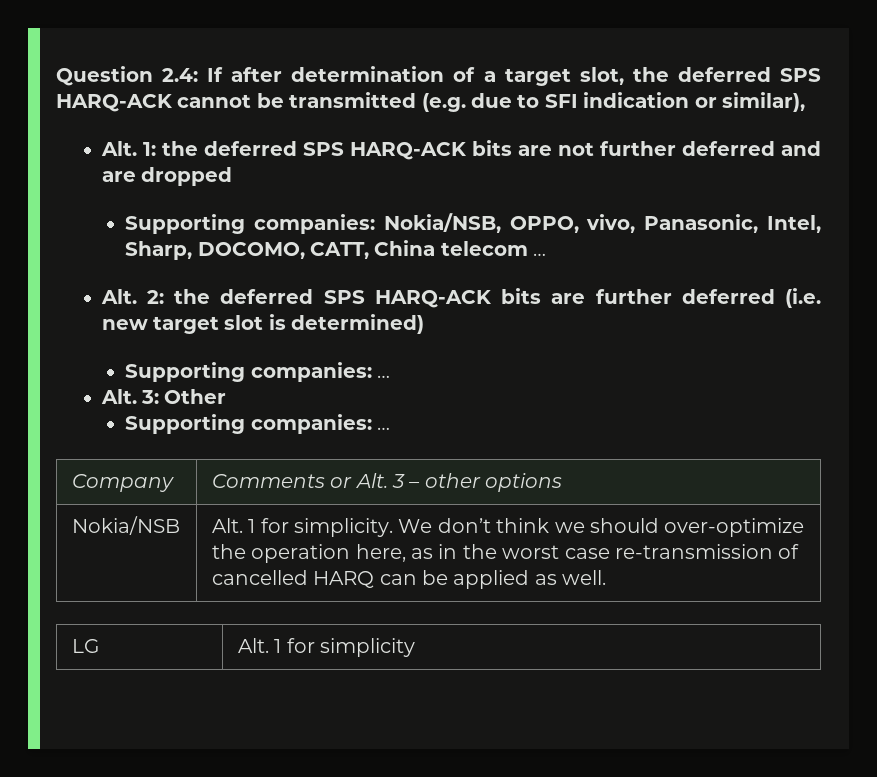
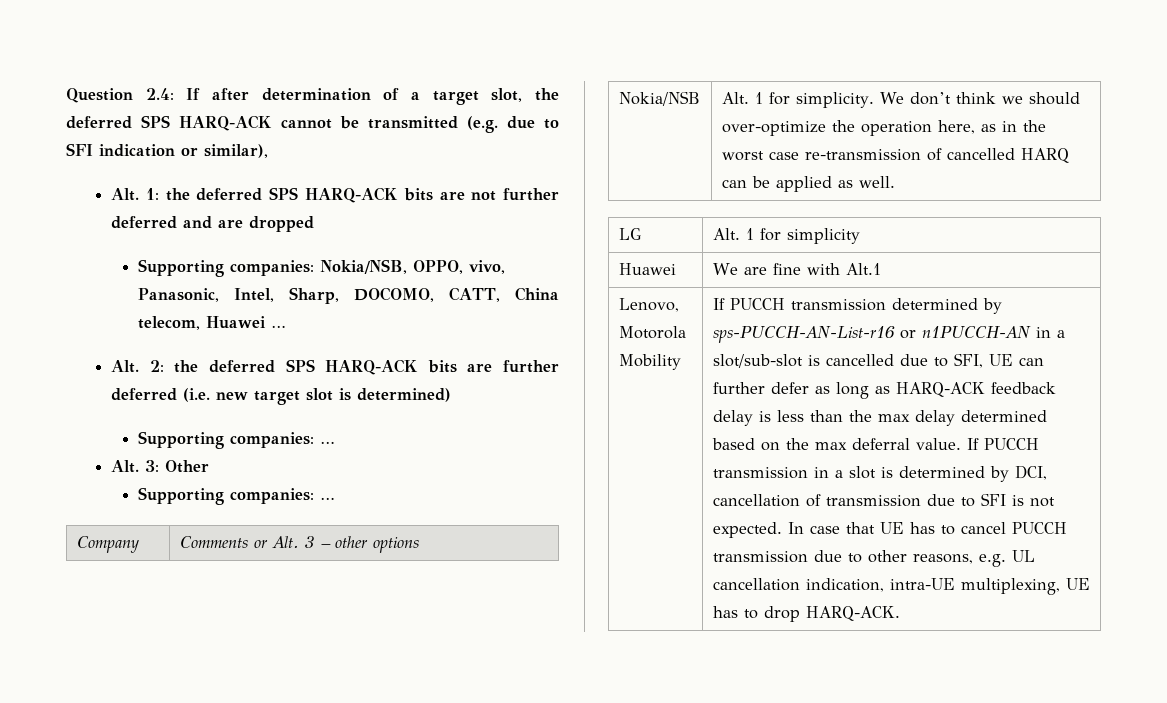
[440,241,528,256] telecom -> [138,316,267,330] telecom, Huawei
(416, 647) none -> [618,263,676,275] [712,263,881,275] [618,298,679,312] [618,326,686,339] [618,354,681,370] [712,298,1002,314] [712,326,1065,343] [712,353,1044,368] [712,382,1056,399] [712,410,1047,426] [711,438,1039,451] [712,465,1047,482] [712,493,1055,507] [712,522,1067,538] [712,550,1035,567] [712,578,1090,595] [712,606,900,622] // Huawei | We are fine with Alt.1 // Lenovo, Motorola Mobility | If PUCCH transmission determined by sps-PUCCH-AN-List-r16 or n1PUCCH-AN in a slot/sub-slot is cancelled due to SFI, UE can further defer as long as HARQ-ACK feedback delay is less than the max delay determined based on the max deferral value. If PUCCH transmission in a slot is determined by DCI, cancellation of transmission due to SFI is not expected. In case that UE has to cancel PUCCH transmission due to other reasons, e.g. UL cancellation indication, intra-UE multiplexing, UE has to drop HARQ-ACK.

